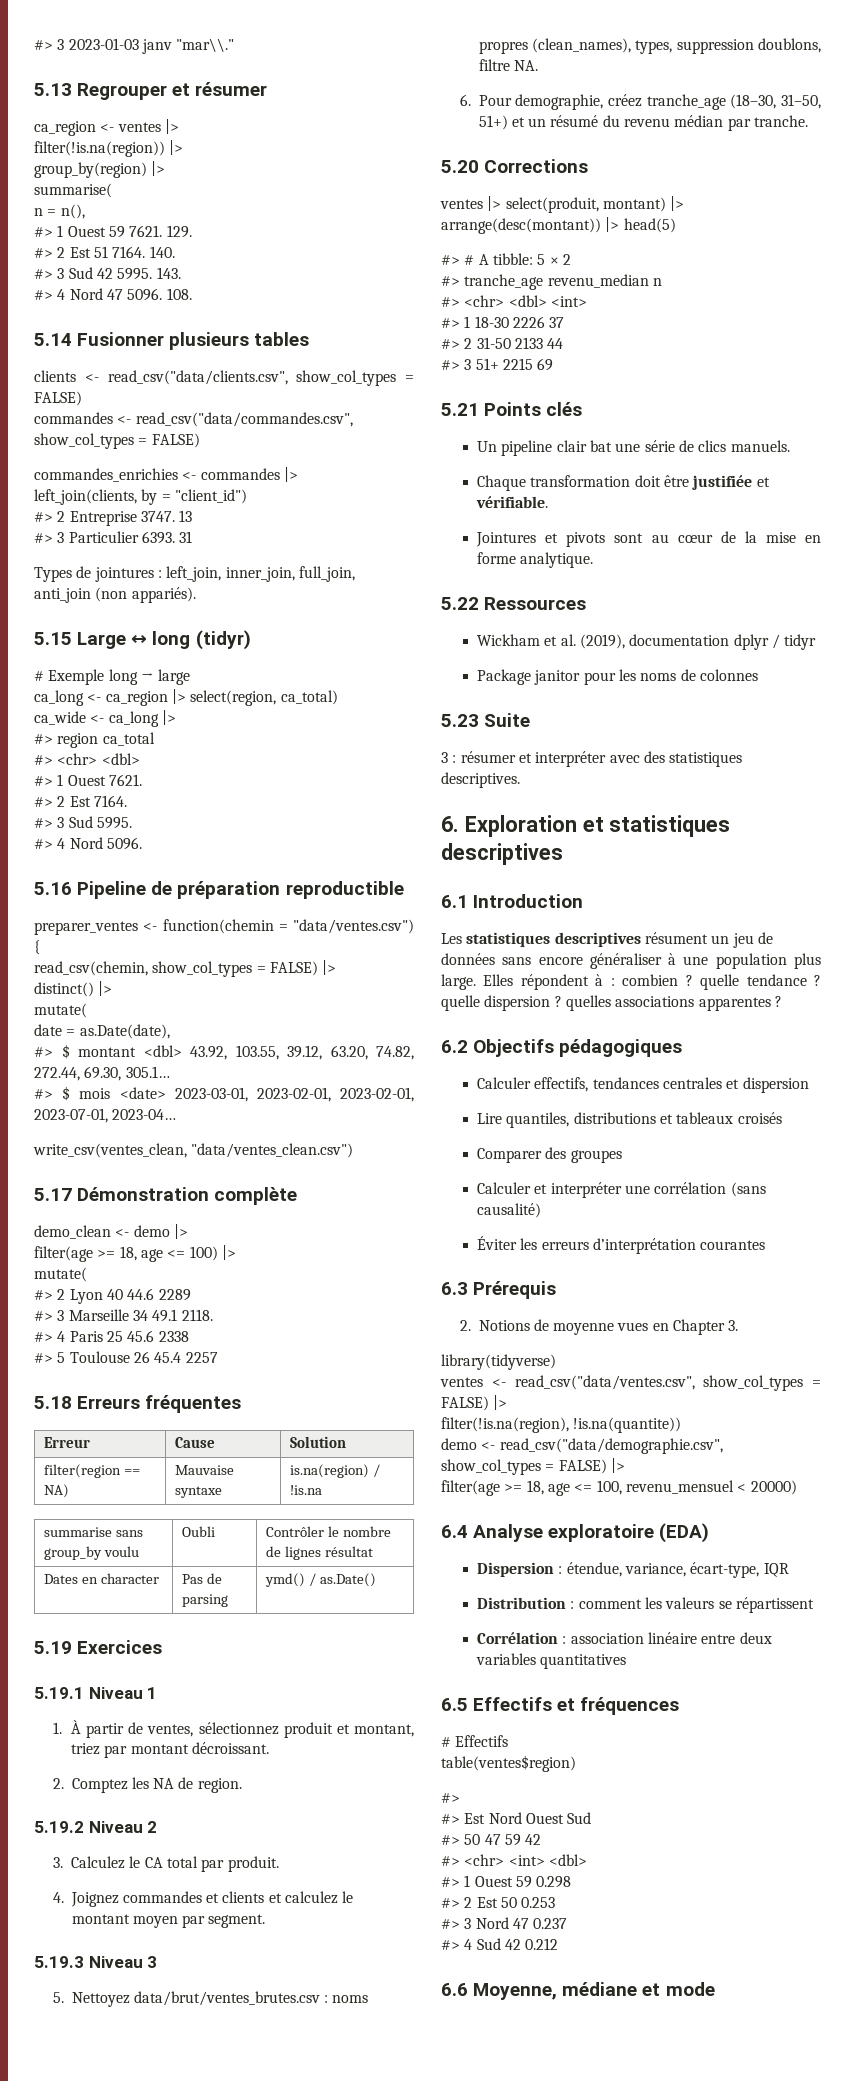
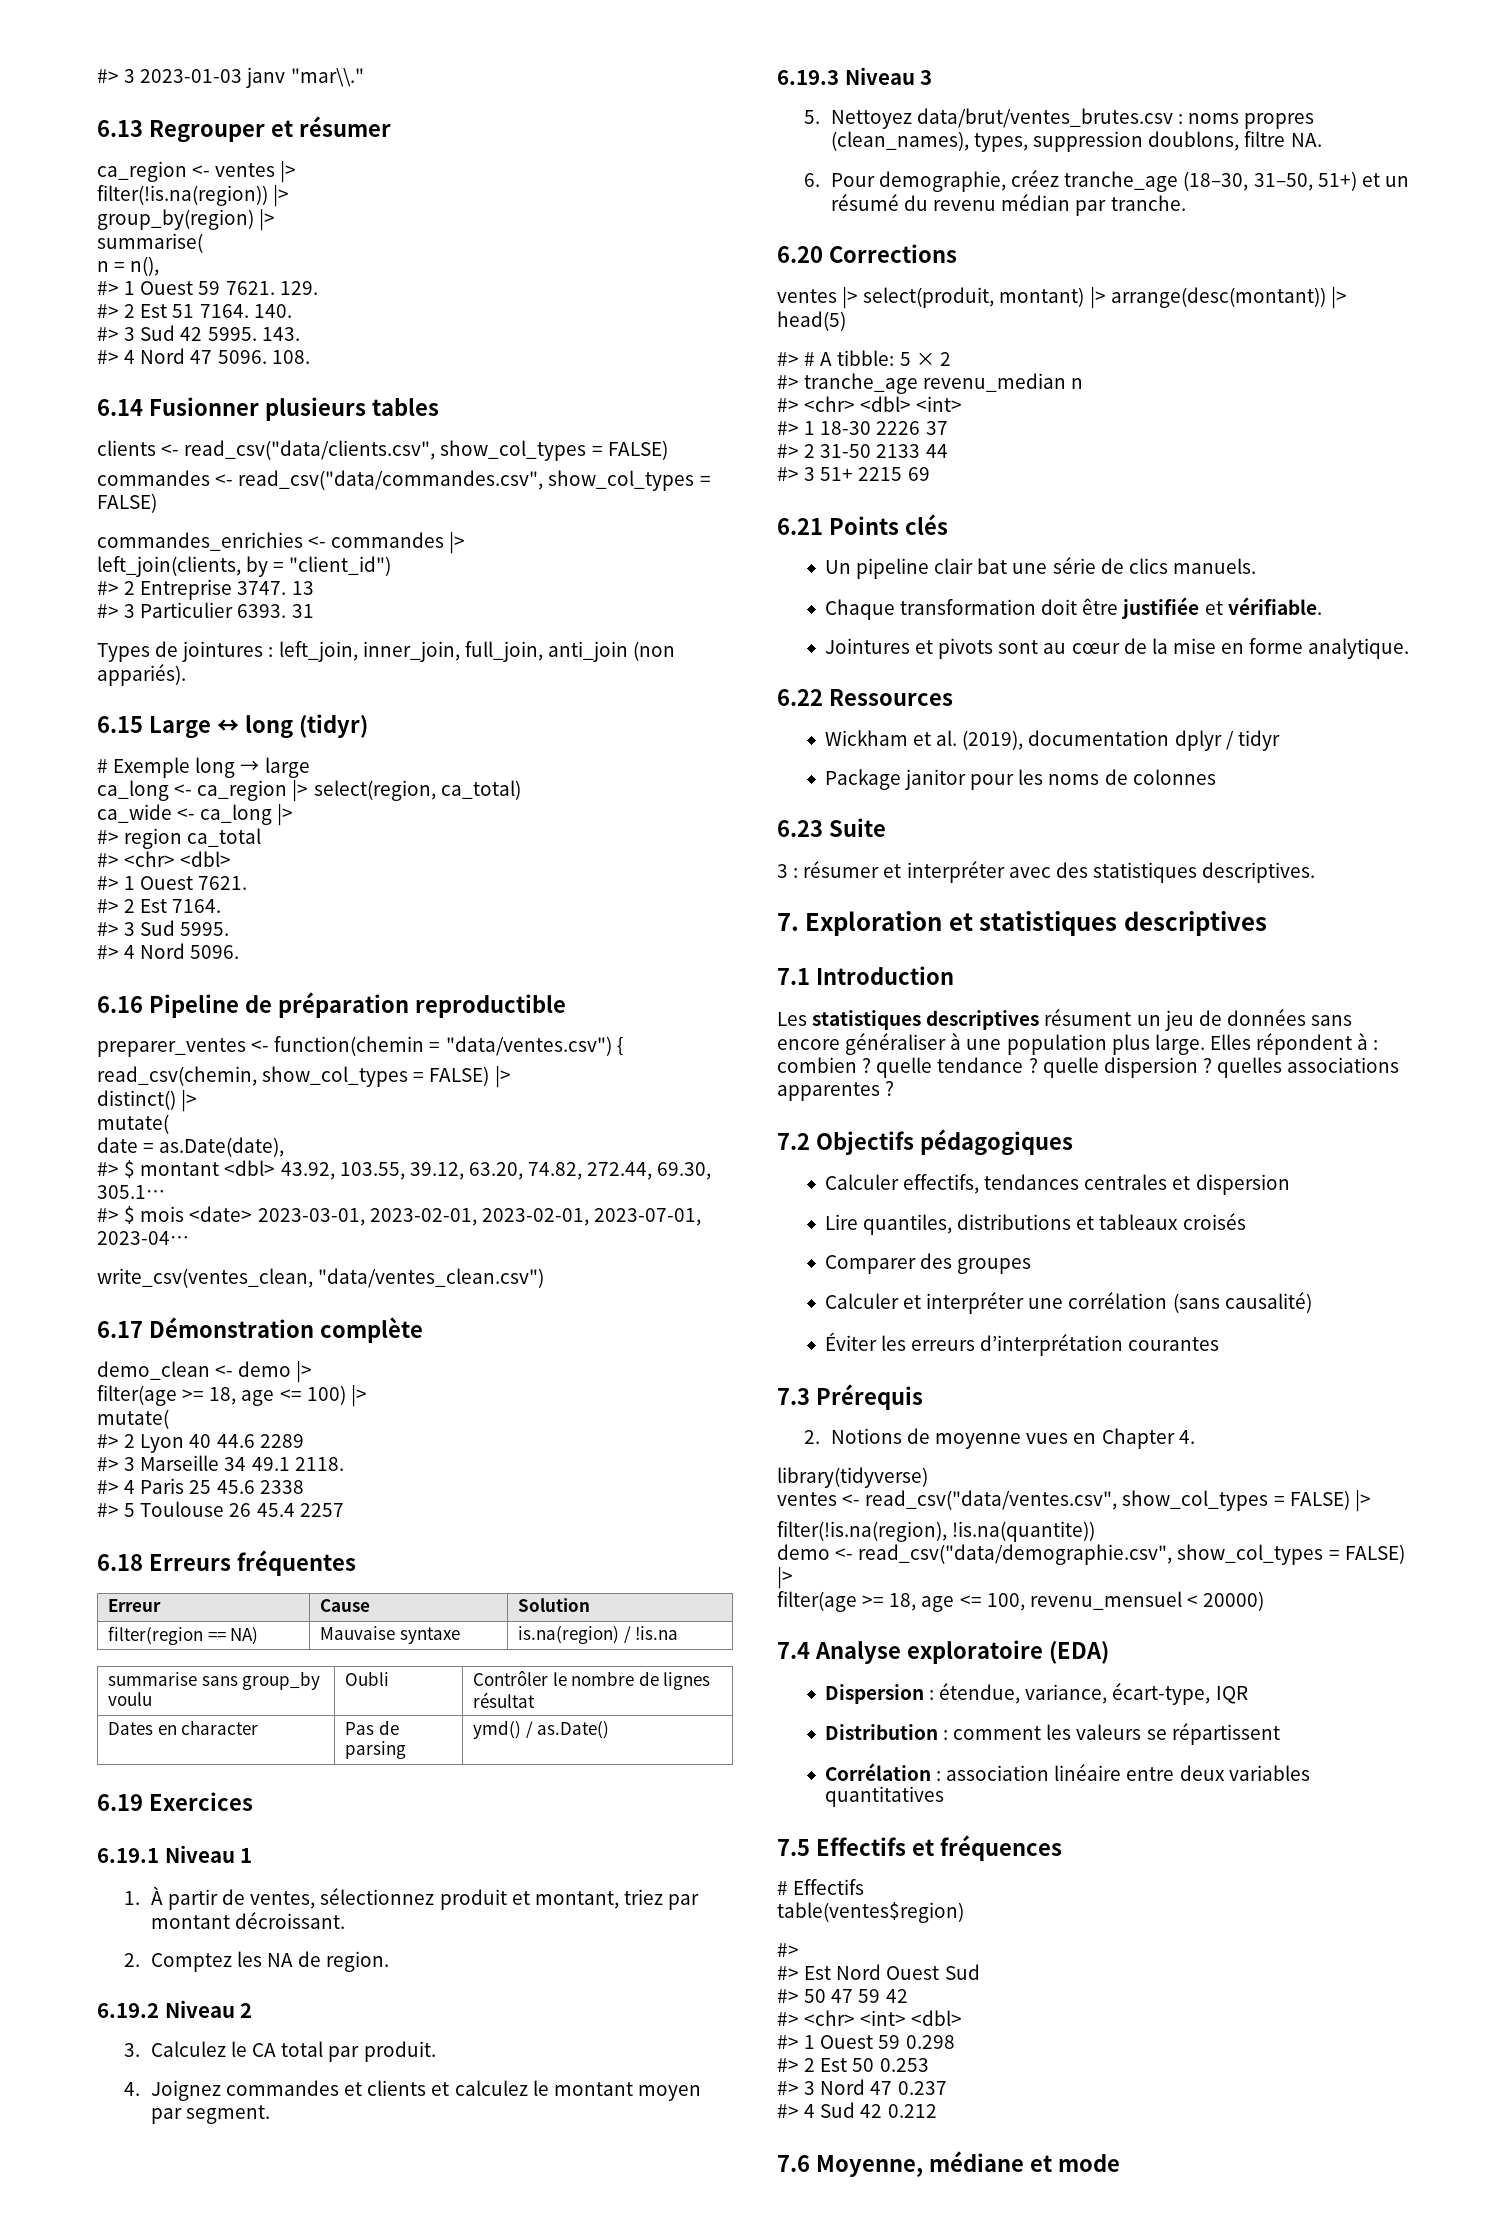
[34,83,72,96] 5.13 -> [97,120,143,137] 6.13
[34,333,72,346] 5.14 -> [97,399,143,416] 6.14
[34,632,72,645] 5.15 -> [97,716,143,733] 6.15
[34,882,72,895] 5.16 -> [97,996,143,1013] 6.16
[34,1188,72,1201] 5.17 -> [97,1321,143,1338] 6.17
[34,1396,72,1409] 5.18 -> [97,1554,143,1571] 6.18
[34,1641,72,1654] 5.19 -> [97,1794,143,1811] 6.19
[34,1687,84,1699] 5.19.1 -> [97,1848,159,1863] 6.19.1
[34,1821,84,1833] 5.19.2 -> [97,2003,159,2018] 6.19.2
[34,1956,84,1968] 5.19.3 -> [777,70,839,85] 6.19.3
[441,160,479,173] 5.20 -> [777,246,823,263] 6.20
[441,403,479,416] 5.21 -> [777,518,823,535] 6.21
[441,597,479,610] 5.22 -> [777,689,823,706] 6.22
[441,714,479,727] 5.23 -> [777,820,823,837] 6.23
[441,816,459,832] 6. -> [777,913,799,931] 7.
[441,895,468,908] 6.1 -> [777,968,810,985] 7.1
[441,1040,468,1053] 6.2 -> [777,1133,810,1150] 7.2
[441,1282,468,1295] 6.3 -> [777,1388,810,1405] 7.3
[728,1320,739,1331] 3. -> [1178,1430,1195,1444] 4.
[441,1525,468,1538] 6.4 -> [777,1642,810,1659] 7.4
[441,1698,468,1711] 6.5 -> [777,1839,810,1856] 7.5
[441,1983,468,1996] 6.6 -> [777,2155,810,2172] 7.6

